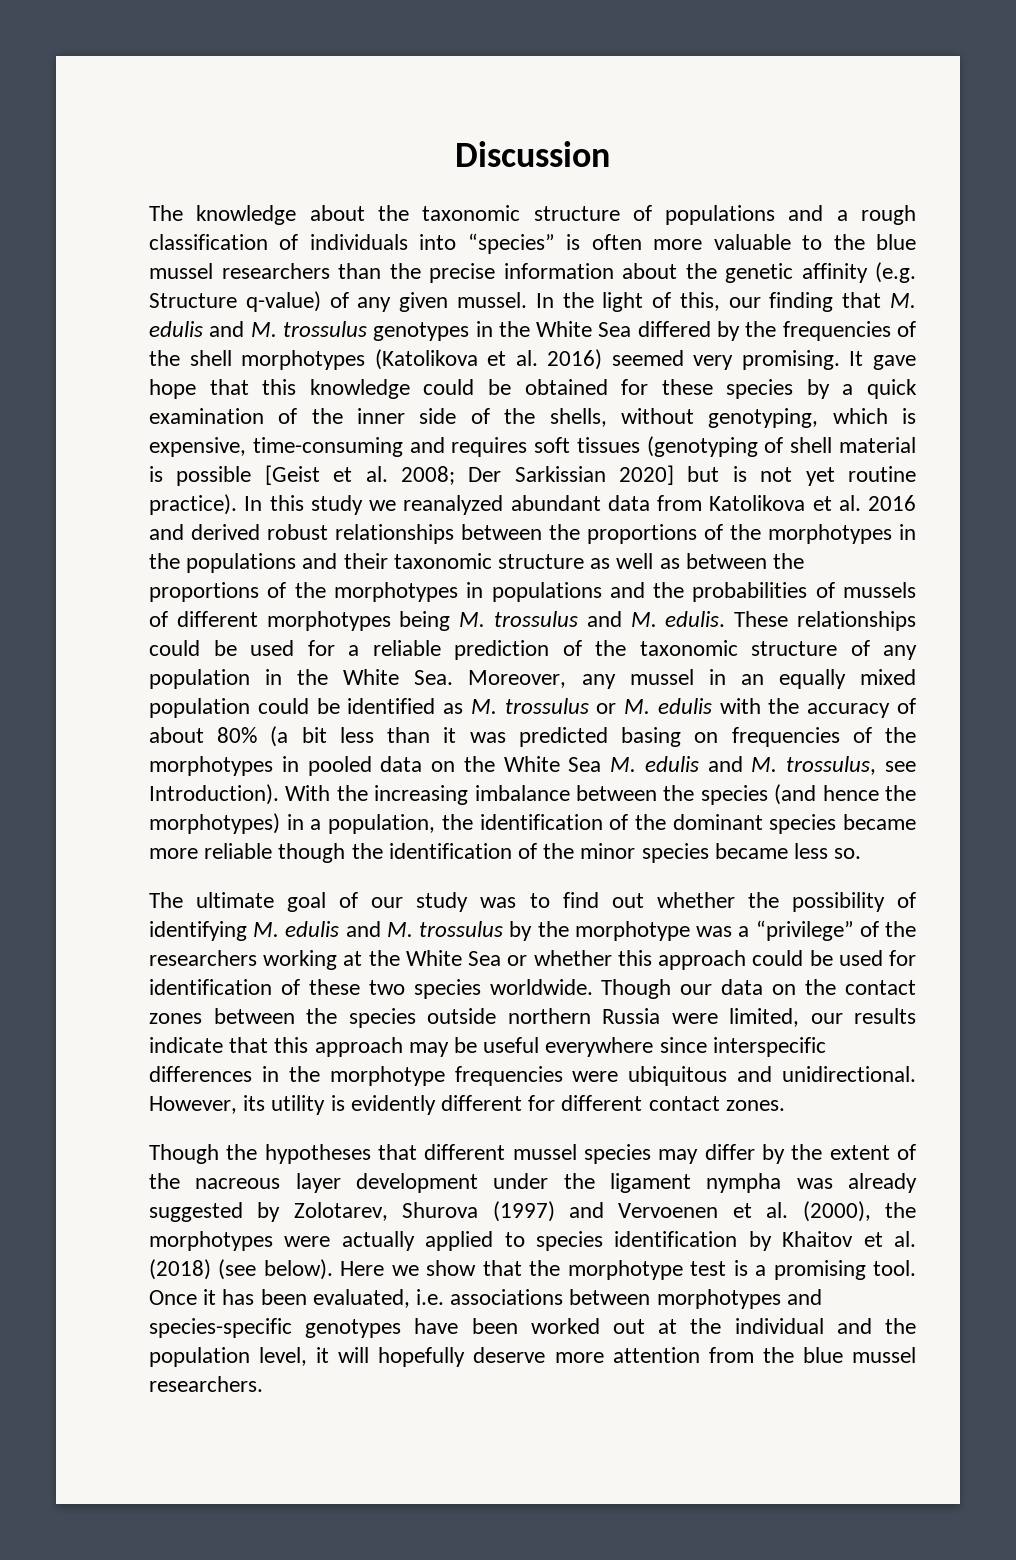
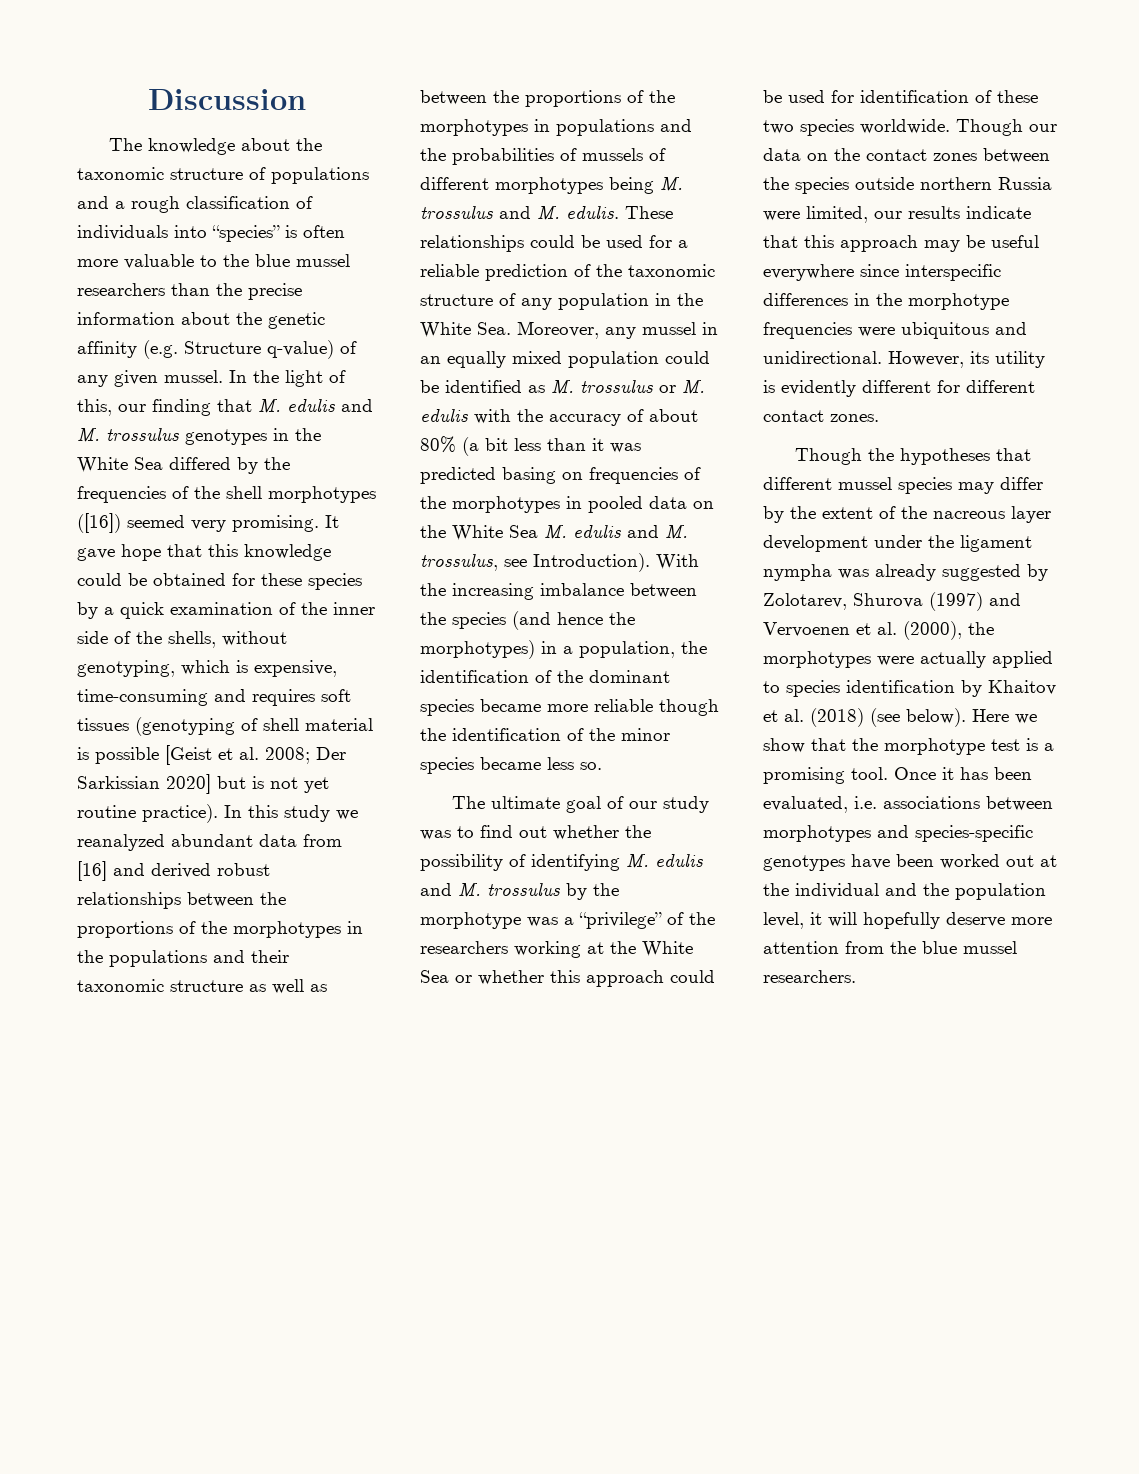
[374,349,603,370] (Katolikova et al. 2016) -> [77,513,121,533] ([16])
[709,495,916,511] Katolikova et al. 2016 -> [77,861,107,881] [16]

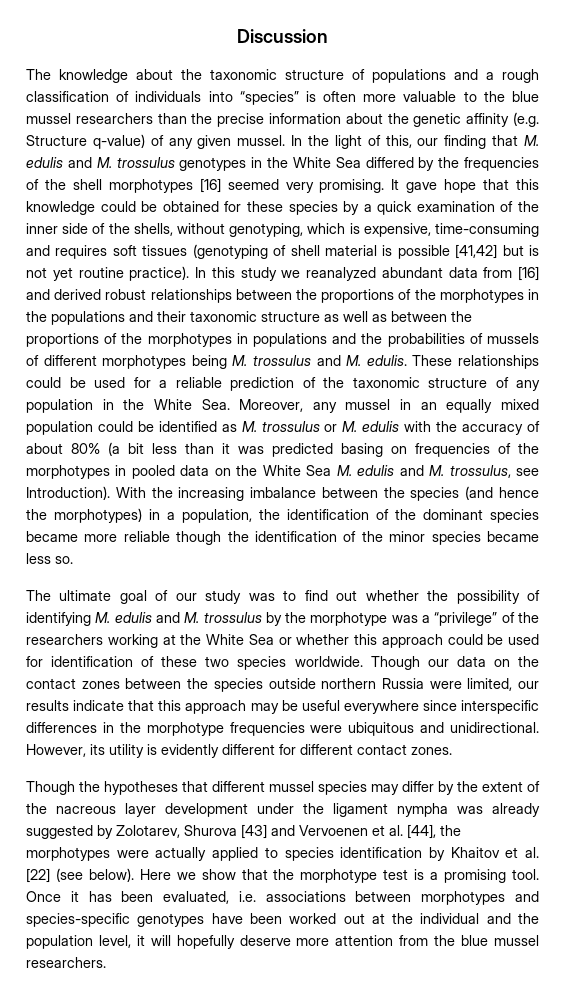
[77,513,121,533] ([16]) -> [199,178,221,193] [16]
[165,745,346,765] [77,774,211,794] [Geist et al. 2008; Der Sarkissian 2020] -> [455,244,498,259] [41,42]
[929,592,983,611] (1997) -> [241,824,267,839] [43]
[903,621,962,640] (2000), -> [407,824,436,839] [44],
[810,708,864,727] (2018) -> [26,868,50,883] [22]

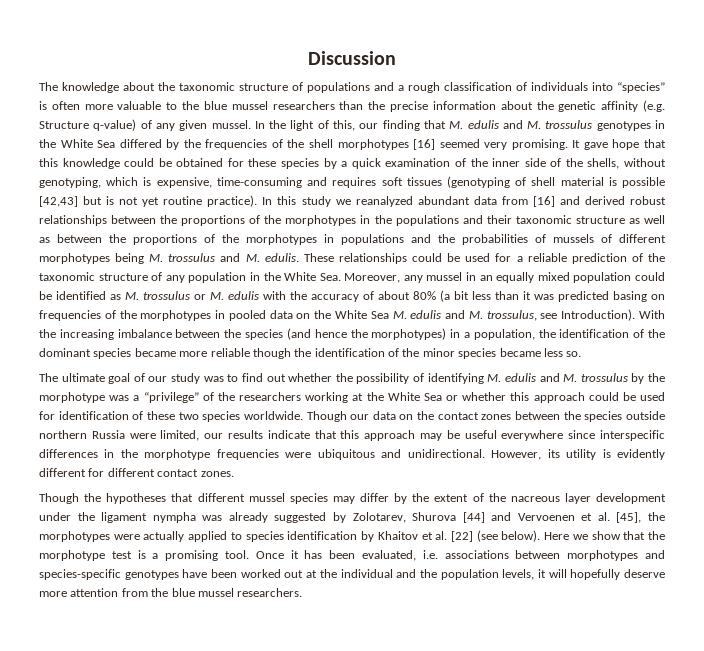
[455,244,498,259] [41,42] -> [39,196,78,207] [42,43]
[241,824,267,839] [43] -> [462,512,485,523] [44]
[407,824,436,839] [44], -> [616,512,642,523] [45],
[98,935,131,948] level, -> [502,569,535,580] levels,

